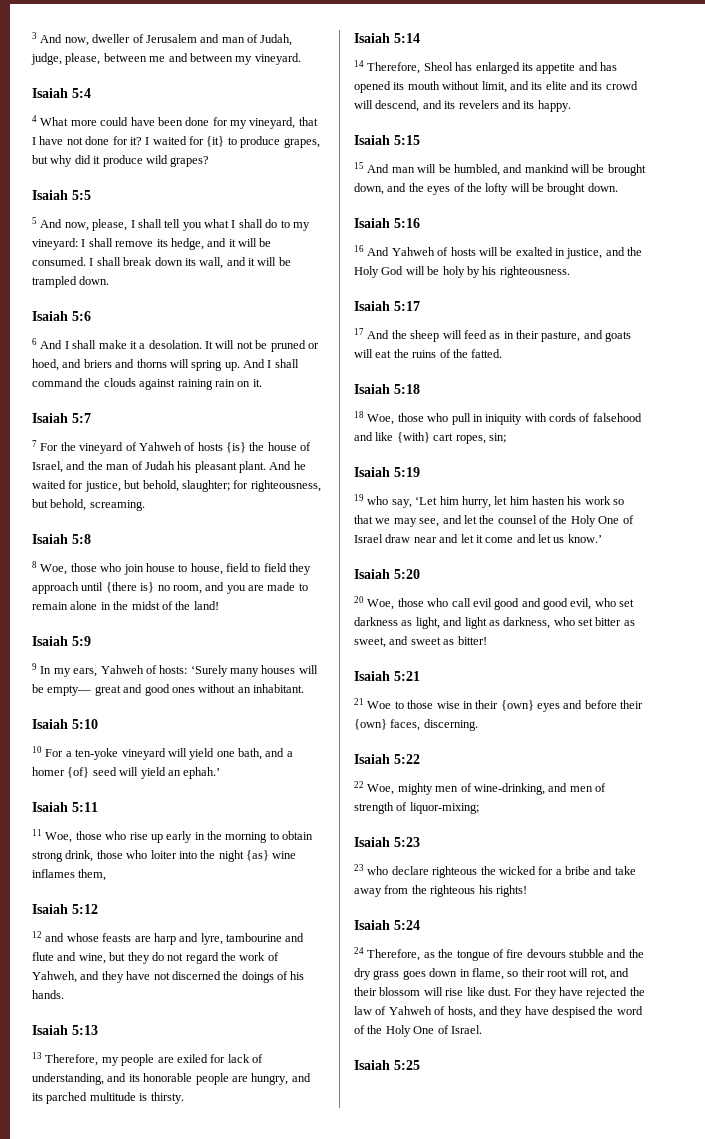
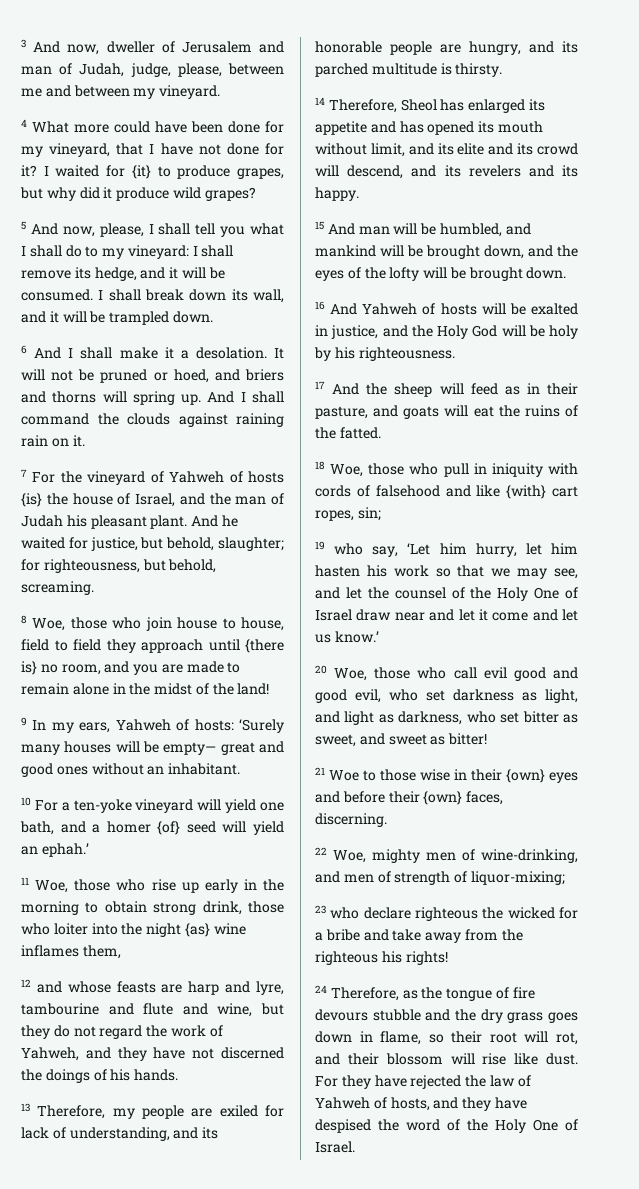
[32,88,91,98] // Isaiah 5:4 -> (221, 92) none
[32,190,91,200] // Isaiah 5:5 -> (256, 194) none
[32,311,91,321] // Isaiah 5:6 -> (213, 317) none
[32,413,91,423] // Isaiah 5:7 -> (85, 441) none
[32,534,91,544] // Isaiah 5:8 -> (94, 588) none
[32,636,91,646] // Isaiah 5:9 -> (270, 689) none
[32,719,98,729] // Isaiah 5:10 -> (241, 769) none
[32,802,98,812] // Isaiah 5:11 -> (89, 850) none
[32,904,98,914] // Isaiah 5:12 -> (121, 952) none
[32,1025,98,1035] // Isaiah 5:13 -> (179, 1075) none
[354,33,420,43] // Isaiah 5:14 -> (503, 70) none
[354,135,420,145] // Isaiah 5:15 -> (359, 194) none
[354,218,420,228] // Isaiah 5:16 -> (567, 273) none
[354,301,420,311] // Isaiah 5:17 -> (455, 354) none
[354,384,420,394] // Isaiah 5:18 -> (381, 433) none
[354,467,420,477] // Isaiah 5:19 -> (381, 514) none
[354,569,420,579] // Isaiah 5:20 -> (379, 637) none
[354,671,420,681] // Isaiah 5:21 -> (488, 739) none
[354,754,420,764] // Isaiah 5:22 -> (387, 820) none
[354,837,420,847] // Isaiah 5:23 -> (565, 878) none
[354,920,420,930] // Isaiah 5:24 -> (448, 958) none
[354,1060,420,1070] // Isaiah 5:25 -> (355, 1147) none

